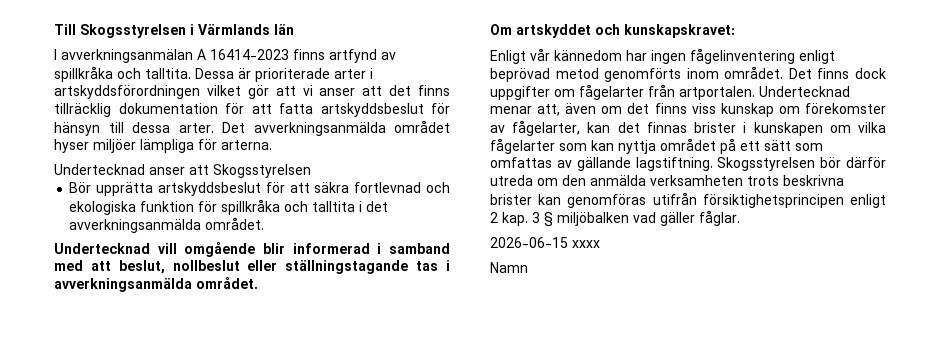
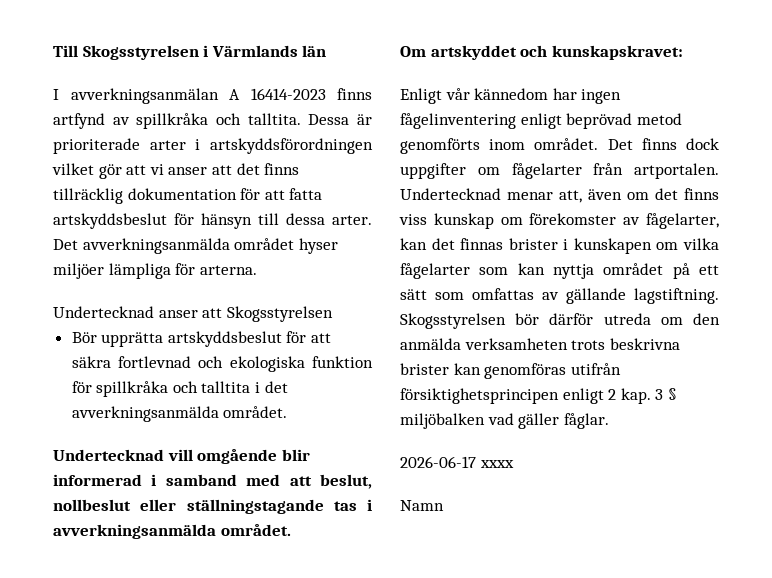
[490,237,568,248] 2026-06-15 -> [400,456,476,468] 2026-06-17

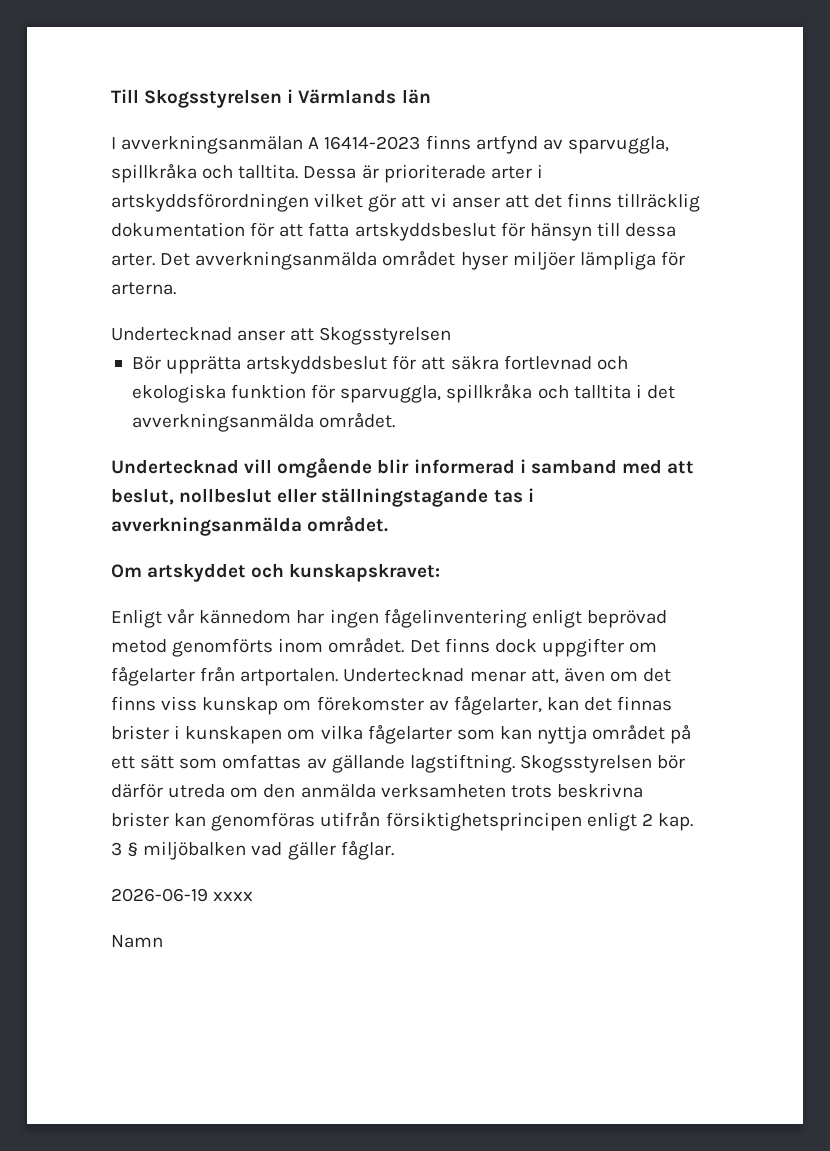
(130, 121) none -> [567,136,669,154] sparvuggla,
(92, 387) none -> [340,385,442,403] sparvuggla,
[400,456,476,468] 2026-06-17 -> [111,888,208,902] 2026-06-19

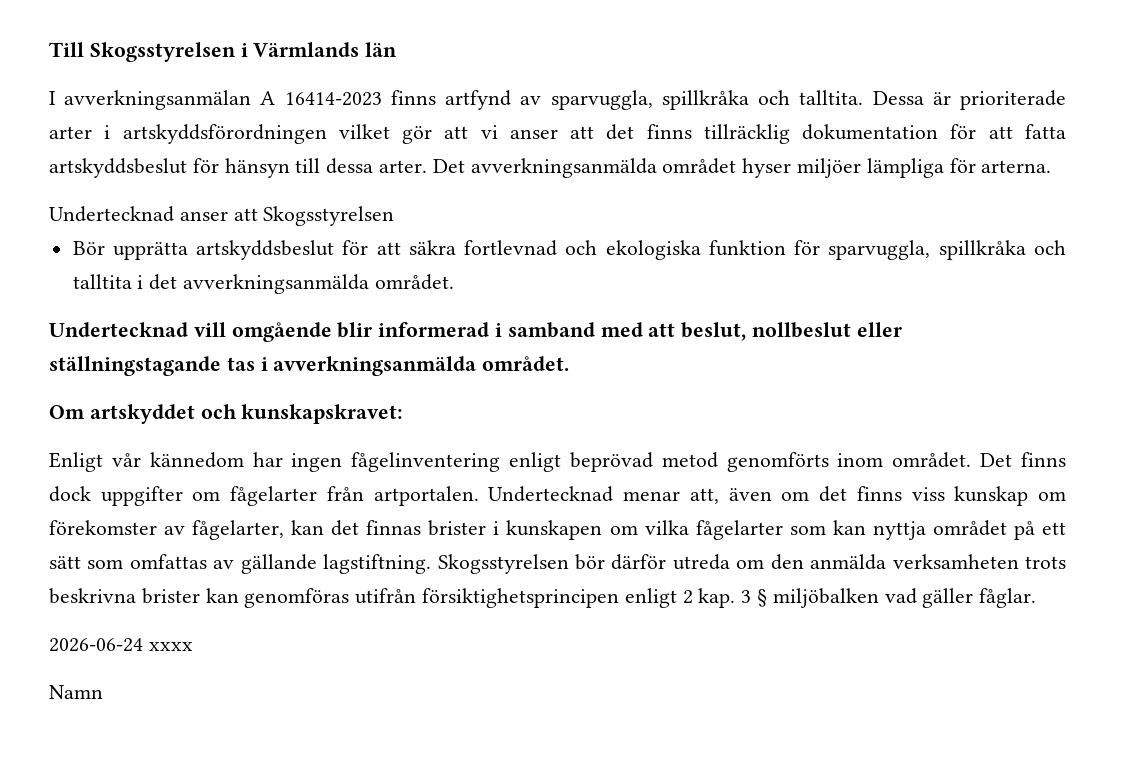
[111,888,208,902] 2026-06-19 -> [49,638,143,652] 2026-06-24

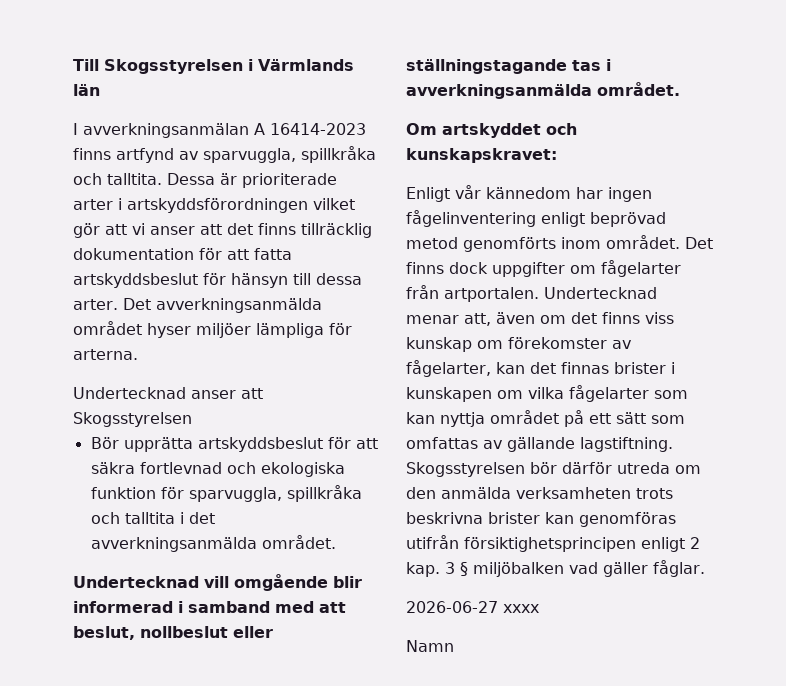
[49,638,143,652] 2026-06-24 -> [406,601,498,613] 2026-06-27

